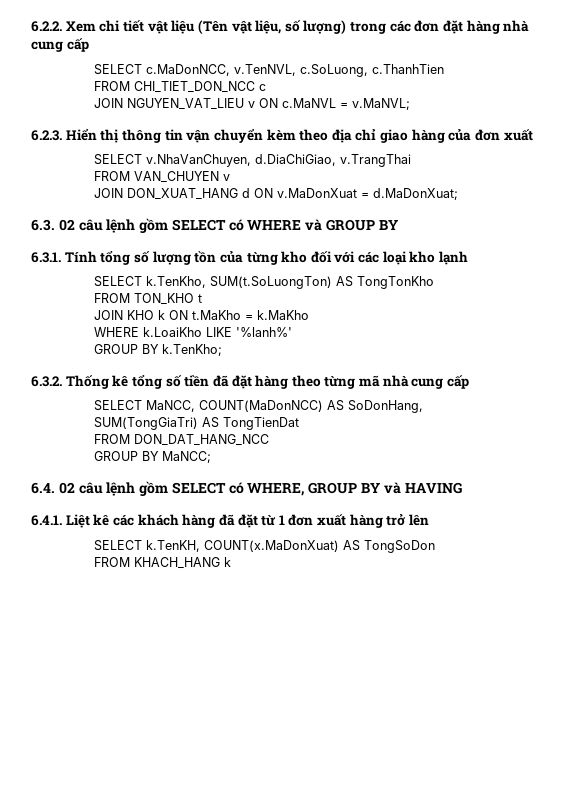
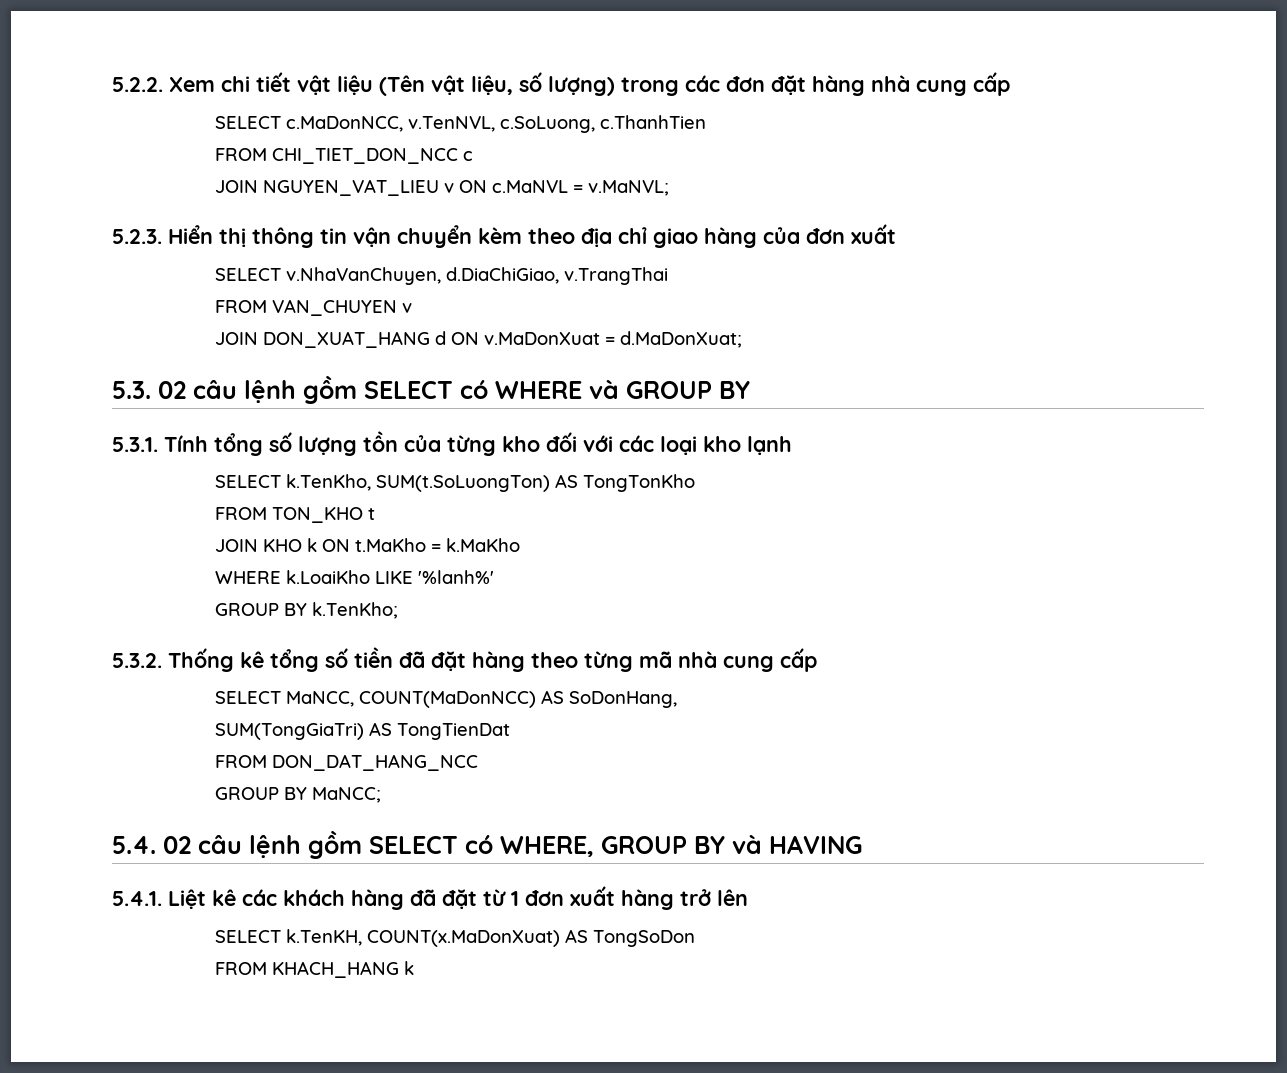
[31,21,62,32] 6.2.2. -> [112,77,163,92] 5.2.2.
[31,130,62,141] 6.2.3. -> [112,229,162,244] 5.2.3.
[31,219,55,231] 6.3. -> [112,381,151,399] 5.3.
[31,252,61,263] 6.3.1. -> [112,437,158,452] 5.3.1.
[31,376,62,387] 6.3.2. -> [112,653,162,668] 5.3.2.
[31,482,55,494] 6.4. -> [112,836,156,854] 5.4.
[31,515,62,526] 6.4.1. -> [112,891,162,906] 5.4.1.

